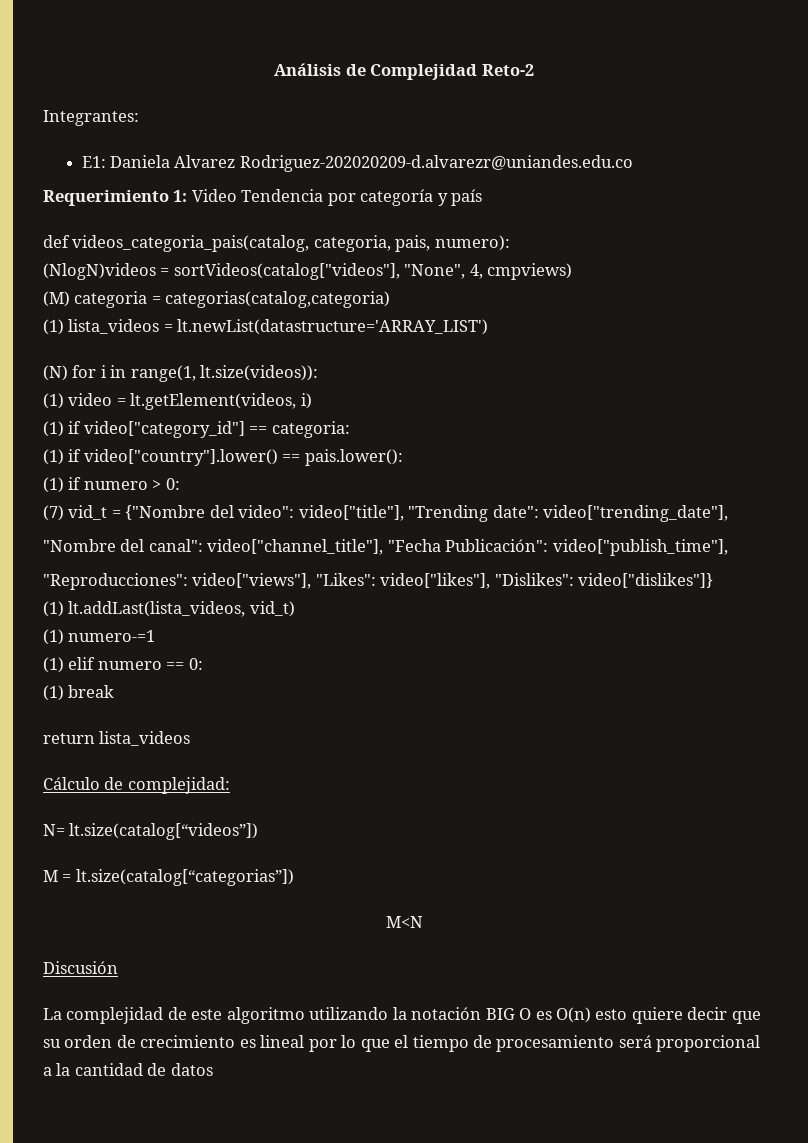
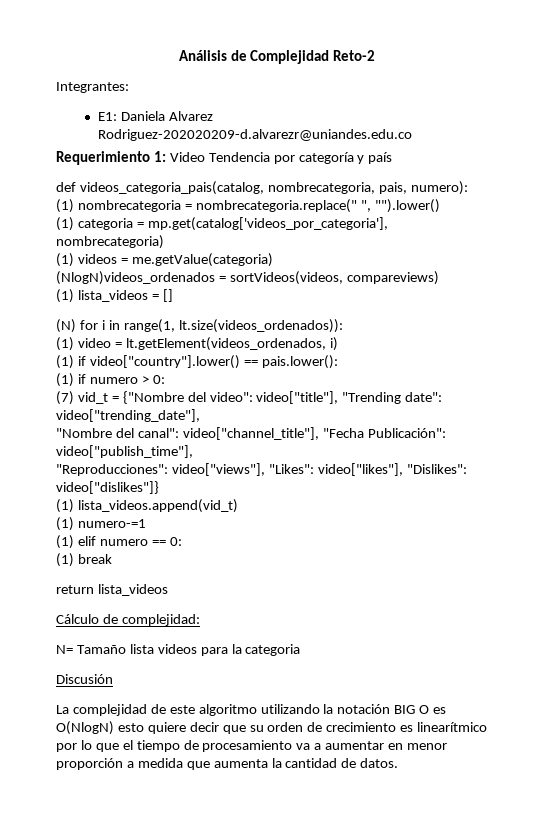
[313,235,391,252] categoria, -> [267,182,375,194] nombrecategoria,
[43,263,573,280] [43,291,391,308] (NlogN)videos = sortVideos(catalog["videos"], "None", 4, cmpviews) // (M) categoria = categorias(catalog,categoria) -> [56,199,440,213] [56,217,388,231] [56,235,164,249] [56,253,273,267] [56,271,439,285] (1) nombrecategoria = nombrecategoria.replace(" ", "").lower() // (1) categoria = mp.get(catalog['videos_por_categoria'], nombrecategoria) // (1) videos = me.getValue(categoria) // (NlogN)videos_ordenados = sortVideos(videos, compareviews)
[177,319,489,335] lt.newList(datastructure='ARRAY_LIST') -> [162,289,173,302] []
[200,365,319,381] lt.size(videos)): -> [178,319,343,333] lt.size(videos_ordenados)):
[130,393,297,410] lt.getElement(videos, -> [125,337,326,351] lt.getElement(videos_ordenados,
[43,421,350,438] // (1) if video["category_id"] == categoria: -> (338, 344) none
[68,601,295,617] lt.addLast(lista_videos, vid_t) -> [77,499,238,513] lista_videos.append(vid_t)
[69,823,259,840] [43,869,294,886] [385,916,423,928] lt.size(catalog[“videos”]) // M = lt.size(catalog[“categorias”]) // M<N -> [76,644,301,656] Tamaño lista videos para la categoria
[556,1007,592,1023] O(n) -> [56,721,114,735] O(NlogN)
[260,1035,305,1048] lineal -> [417,722,488,732] linearítmico
[618,1035,761,1052] [43,1067,52,1076] será proporcional a -> [296,741,448,750] [56,758,268,770] va a aumentar en menor proporción a medida que aumenta
[170,1063,213,1076] datos -> [360,758,399,768] datos.

